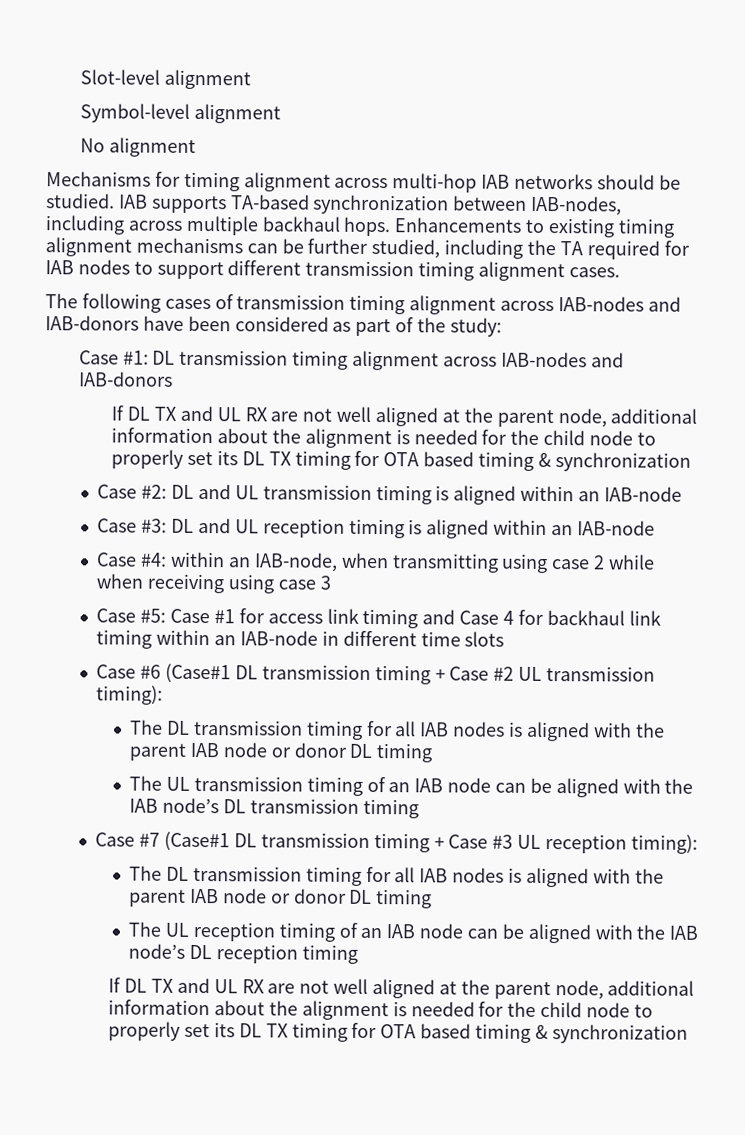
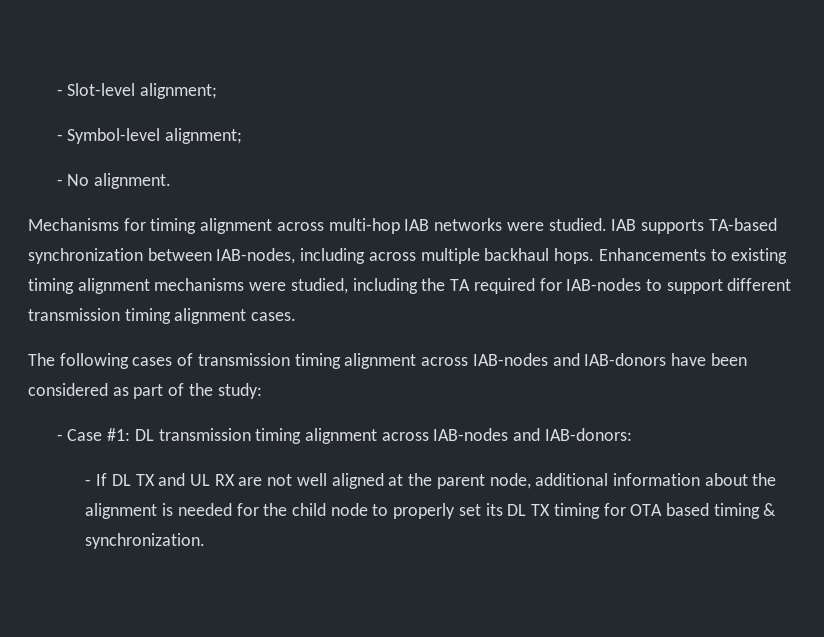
[79,69,251,90] [79,103,281,124] [79,137,196,157] Slot-level alignment // Symbol-level alignment // No alignment -> [56,83,218,99] [56,128,243,144] [56,173,172,189] - Slot-level alignment; // - Symbol-level alignment; // - No alignment.
[596,174,681,190] should be -> [506,222,544,231] were
[246,238,369,254] can be further -> [249,282,287,291] were
[45,259,130,275] IAB nodes -> [566,278,642,291] IAB-nodes
(502, 327) none -> [56,434,63,441] -
[78,371,173,387] IAB-donors // -> [544,428,632,441] [85,479,92,486] IAB-donors: // -
[554,452,691,472] [97,483,682,505] [97,517,655,539] [97,551,656,574] [96,573,331,594] [96,608,661,629] [96,629,505,649] [96,663,656,685] [96,685,164,705] [130,719,665,742] [129,742,433,763] [129,775,694,798] [129,797,419,819] [95,831,698,854] [129,865,664,888] [129,888,433,909] [128,921,699,944] [128,943,358,964] [108,977,695,1000] [108,999,653,1021] [108,1021,688,1044] synchronization // Case #2: DL and UL transmission timing is aligned within an IAB-node // Case #3: DL and UL reception timing is aligned within an IAB-node // Case #4: within an IAB-node, when transmitting using case 2 while when receiving using case 3 // Case #5: Case #1 for access link timing and Case 4 for backhaul link timing within an IAB-node in different time slots // Case #6 (Case#1 DL transmission timing + Case #2 UL transmission timing): // The DL transmission timing for all IAB nodes is aligned with the parent IAB node or donor DL timing // The UL transmission timing of an IAB node can be aligned with the IAB node’s DL transmission timing // Case #7 (Case#1 DL transmission timing + Case #3 UL reception timing): // The DL transmission timing for all IAB nodes is aligned with the parent IAB node or donor DL timing // The UL reception timing of an IAB node can be aligned with the IAB node’s DL reception timing // If DL TX and UL RX are not well aligned at the parent node, additional information about the alignment is needed for the child node to properly set its DL TX timing for OTA based timing & synchronization -> [85,533,206,549] synchronization.

